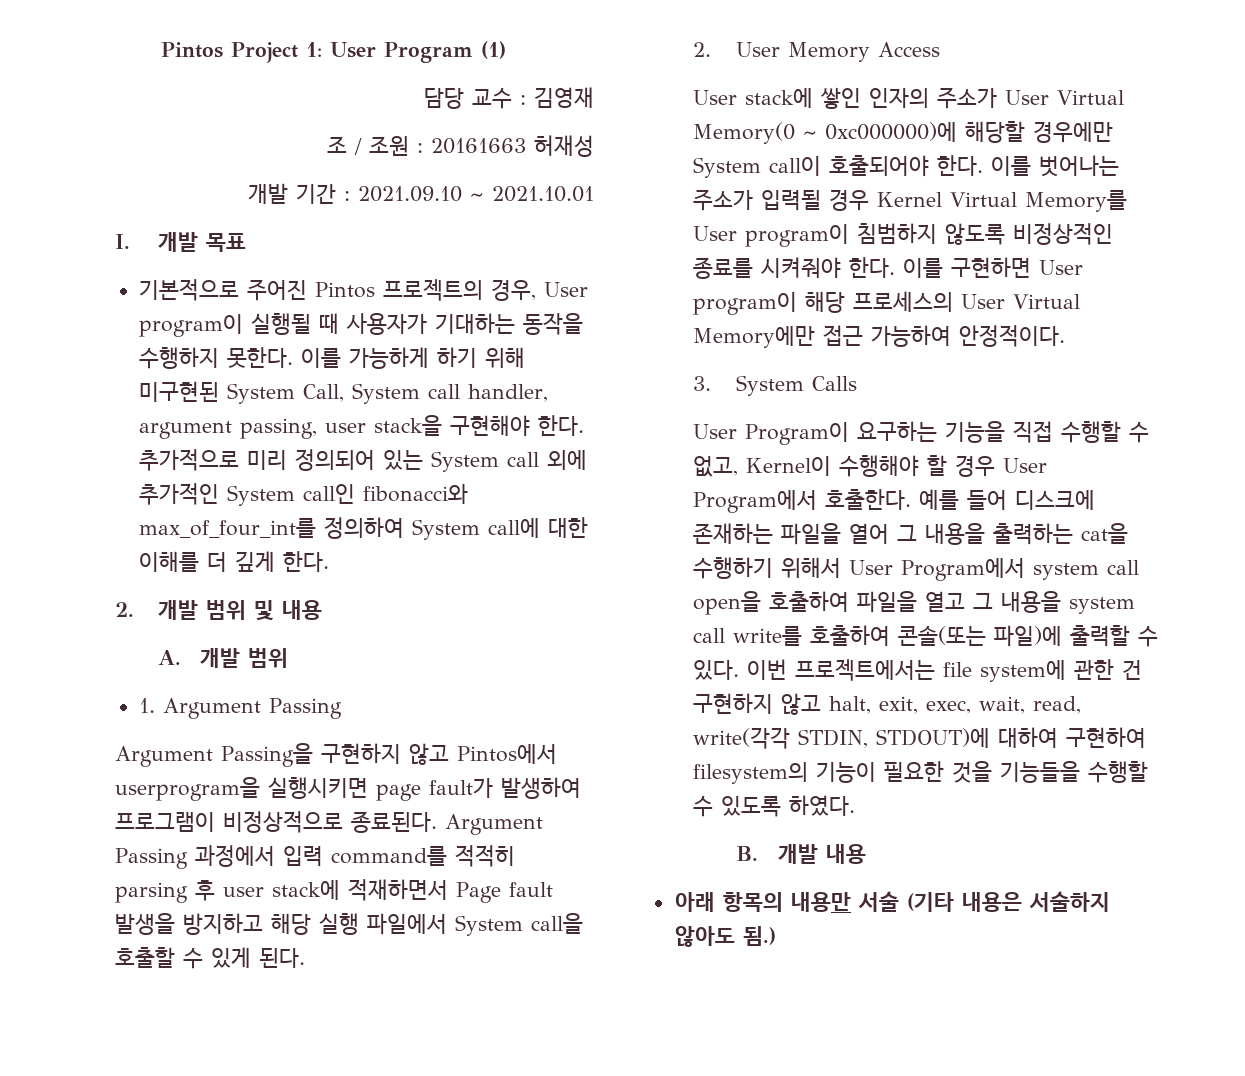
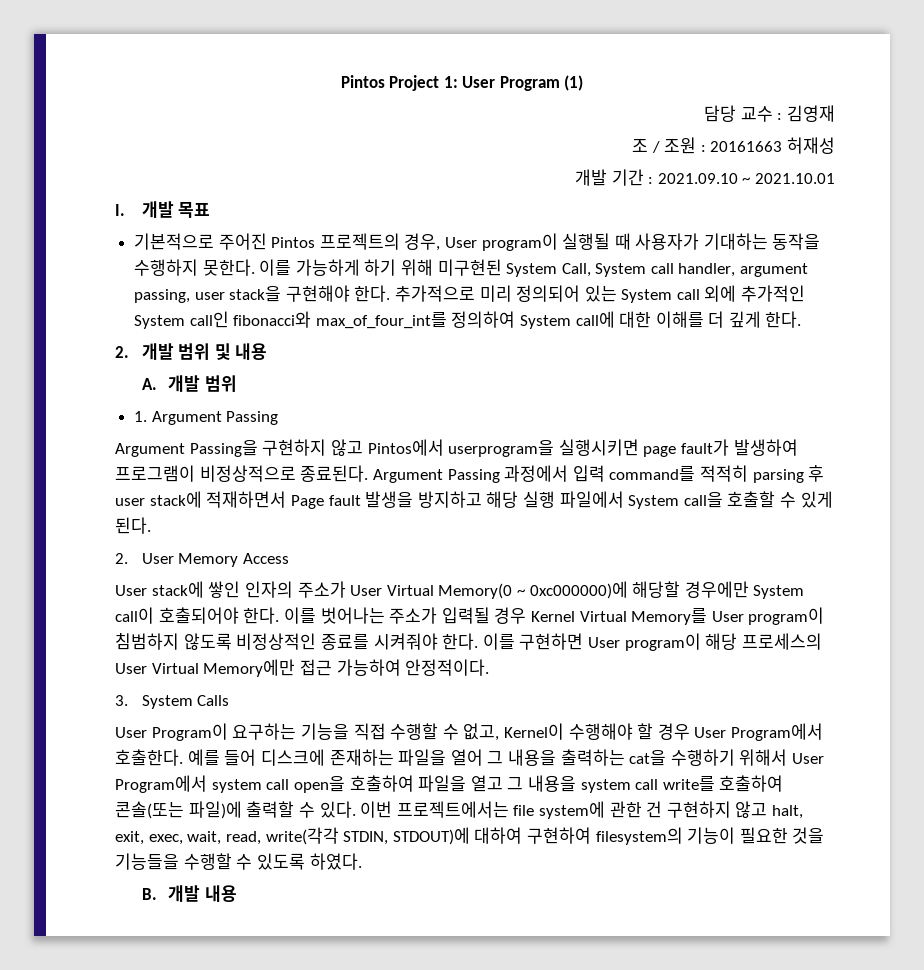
[674,891,1110,912] [674,926,776,947] // 아래 항목의 내용만 서술 (기타 내용은 서술하지 않아도 됨.) -> (237, 893) none

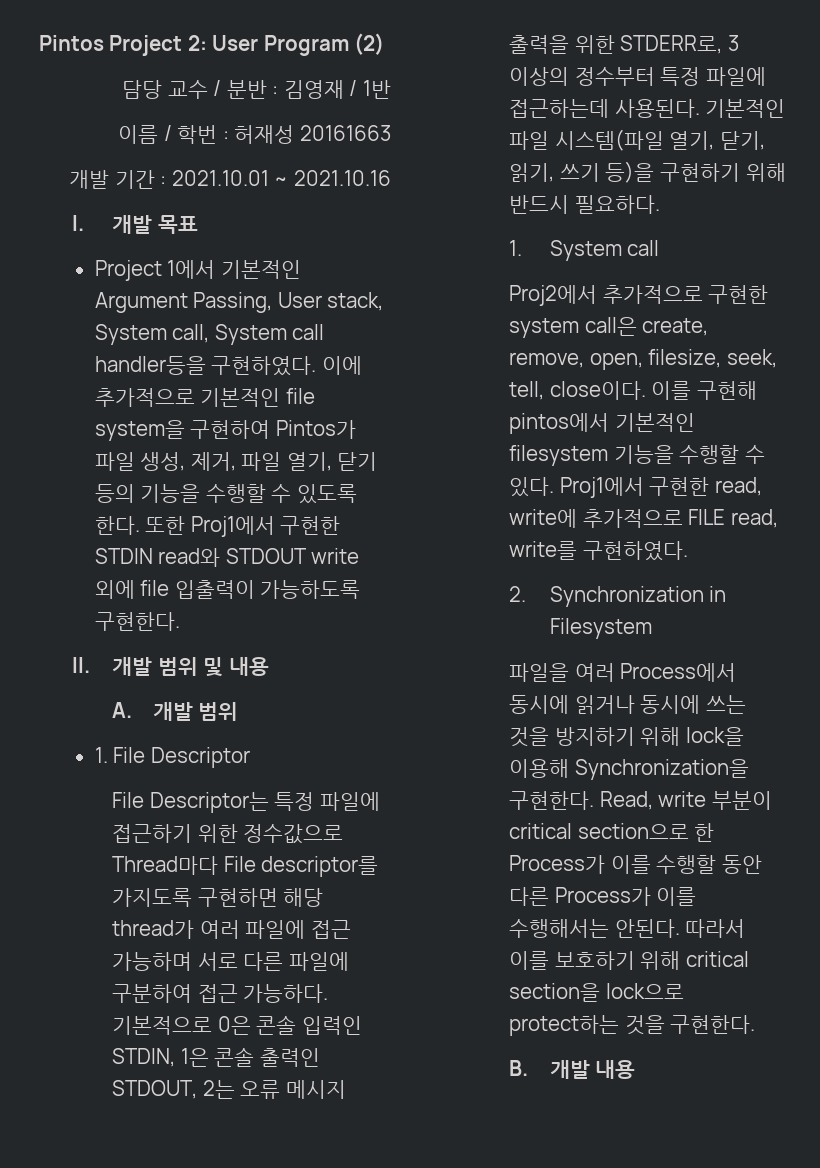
[443,76,458,88] 1: -> [187,35,207,51] 2:
[564,75,584,91] (1) -> [354,33,385,55] (2)
(773, 114) none -> [213,80,267,99] / 분반
[632,137,706,154] // 조 / 조원 : -> [349,80,391,99] [118,125,295,144] / 1반 // 이름 / 학번 : 허재성
[787,137,836,154] 허재성 -> (391, 133) none
[657,173,836,184] 2021.09.10 ~ 2021.10.01 -> [171,170,391,186] 2021.10.01 ~ 2021.10.16
[134,233,821,251] [134,259,809,277] [134,285,806,303] [134,311,802,329] [115,346,130,358] 기본적으로 주어진 Pintos 프로젝트의 경우, User program이 실행될 때 사용자가 기대하는 동작을 수행하지 못한다. 이를 가능하게 하기 위해 미구현된 System Call, System call handler, argument passing, user stack을 구현해야 한다. 추가적으로 미리 정의되어 있는 System call 외에 추가적인 System call인 fibonacci와 max_of_four_int를 정의하여 System call에 대한 이해를 더 깊게 한다. // 2. -> [94,260,301,281] [94,292,384,313] [94,324,325,345] [94,356,362,376] [94,388,315,407] [94,420,356,441] [94,452,378,471] [94,484,357,504] [94,516,341,537] [94,548,360,567] [94,580,361,599] [94,612,180,631] [72,657,91,673] Project 1에서 기본적인 Argument Passing, User stack, System call, System call handler등을 구현하였다. 이에 추가적으로 기본적인 file system을 구현하여 Pintos가 파일 생성, 제거, 파일 열기, 닫기 등의 기능을 수행할 수 있도록 한다. 또한 Proj1에서 구현한 STDIN read와 STDOUT write 외에 file 입출력이 가능하도록 구현한다. // II.
[151,411,279,425] [115,439,798,457] [115,465,825,483] [115,491,833,509] [115,517,152,534] [115,553,289,567] [115,581,805,599] [115,607,825,625] [115,633,822,651] [115,659,490,677] [115,695,230,709] [115,723,823,741] [115,749,824,766] [115,775,784,793] [115,801,803,819] [115,827,825,845] [115,853,362,870] Argument Passing // Argument Passing을 구현하지 않고 Pintos에서 userprogram을 실행시키면 page fault가 발생하여 프로그램이 비정상적으로 종료된다. Argument Passing 과정에서 입력 command를 적적히 parsing 후 user stack에 적재하면서 Page fault 발생을 방지하고 해당 실행 파일에서 System call을 호출할 수 있게 된다. // 2. User Memory Access // User stack에 쌓인 인자의 주소가 User Virtual Memory(0 ~ 0xc000000)에 해당할 경우에만 System call이 호출되어야 한다. 이를 벗어나는 주소가 입력될 경우 Kernel Virtual Memory를 User program이 침범하지 않도록 비정상적인 종료를 시켜줘야 한다. 이를 구현하면 User program이 해당 프로세스의 User Virtual Memory에만 접근 가능하여 안정적이다. // 3. System Calls // User Program이 요구하는 기능을 직접 수행할 수 없고, Kernel이 수행해야 할 경우 User Program에서 호출한다. 예를 들어 디스크에 존재하는 파일을 열어 그 내용을 출력하는 cat을 수행하기 위해서 User Program에서 system call open을 호출하여 파일을 열고 그 내용을 system call write를 호출하여 콘솔(또는 파일)에 출력할 수 있다. 이번 프로젝트에서는 file system에 관한 건 구현하지 않고 halt, exit, exec, wait, read, write(각각 STDIN, STDOUT)에 대하여 구현하여 filesystem의 기능이 필요한 것을 기능들을 수행할 수 있도록 하였다. -> [113,747,250,768] [112,792,380,813] [112,824,344,844] [112,856,379,877] [112,888,324,907] [112,920,351,939] [112,952,349,971] [112,984,329,1003] [112,1015,362,1035] [112,1047,320,1067] [112,1080,346,1099] [509,35,739,54] [509,67,766,86] [509,99,786,118] [509,129,765,151] [509,161,786,183] [509,195,660,214] [509,240,660,261] [509,285,769,306] [509,317,709,338] [509,349,777,370] [509,381,757,400] [509,413,695,434] [509,445,765,466] [509,477,762,498] [509,509,778,528] [509,541,688,561] [509,586,727,607] [549,618,652,639] [509,663,737,682] [509,695,746,714] [509,727,744,747] [509,759,749,780] [509,791,772,810] [509,823,715,842] [509,855,762,874] [509,887,697,906] [509,919,746,938] [509,951,749,970] [509,983,684,1002] [509,1015,756,1036] File Descriptor // File Descriptor는 특정 파일에 접근하기 위한 정수값으로 Thread마다 File descriptor를 가지도록 구현하면 해당 thread가 여러 파일에 접근 가능하며 서로 다른 파일에 구분하여 접근 가능하다. 기본적으로 0은 콘솔 입력인 STDIN, 1은 콘솔 출력인 STDOUT, 2는 오류 메시지 출력을 위한 STDERR로, 3 이상의 정수부터 특정 파일에 접근하는데 사용된다. 기본적인 파일 시스템(파일 열기, 닫기, 읽기, 쓰기 등)을 구현하기 위해 반드시 필요하다. // 1. System call // Proj2에서 추가적으로 구현한 system call은 create, remove, open, filesize, seek, tell, close이다. 이를 구현해 pintos에서 기본적인 filesystem 기능을 수행할 수 있다. Proj1에서 구현한 read, write에 추가적으로 FILE read, write를 구현하였다. // 2. Synchronization in Filesystem // 파일을 여러 Process에서 동시에 읽거나 동시에 쓰는 것을 방지하기 위해 lock을 이용해 Synchronization을 구현한다. Read, write 부분이 critical section으로 한 Process가 이를 수행할 동안 다른 Process가 이를 수행해서는 안된다. 따라서 이를 보호하기 위해 critical section을 lock으로 protect하는 것을 구현한다.

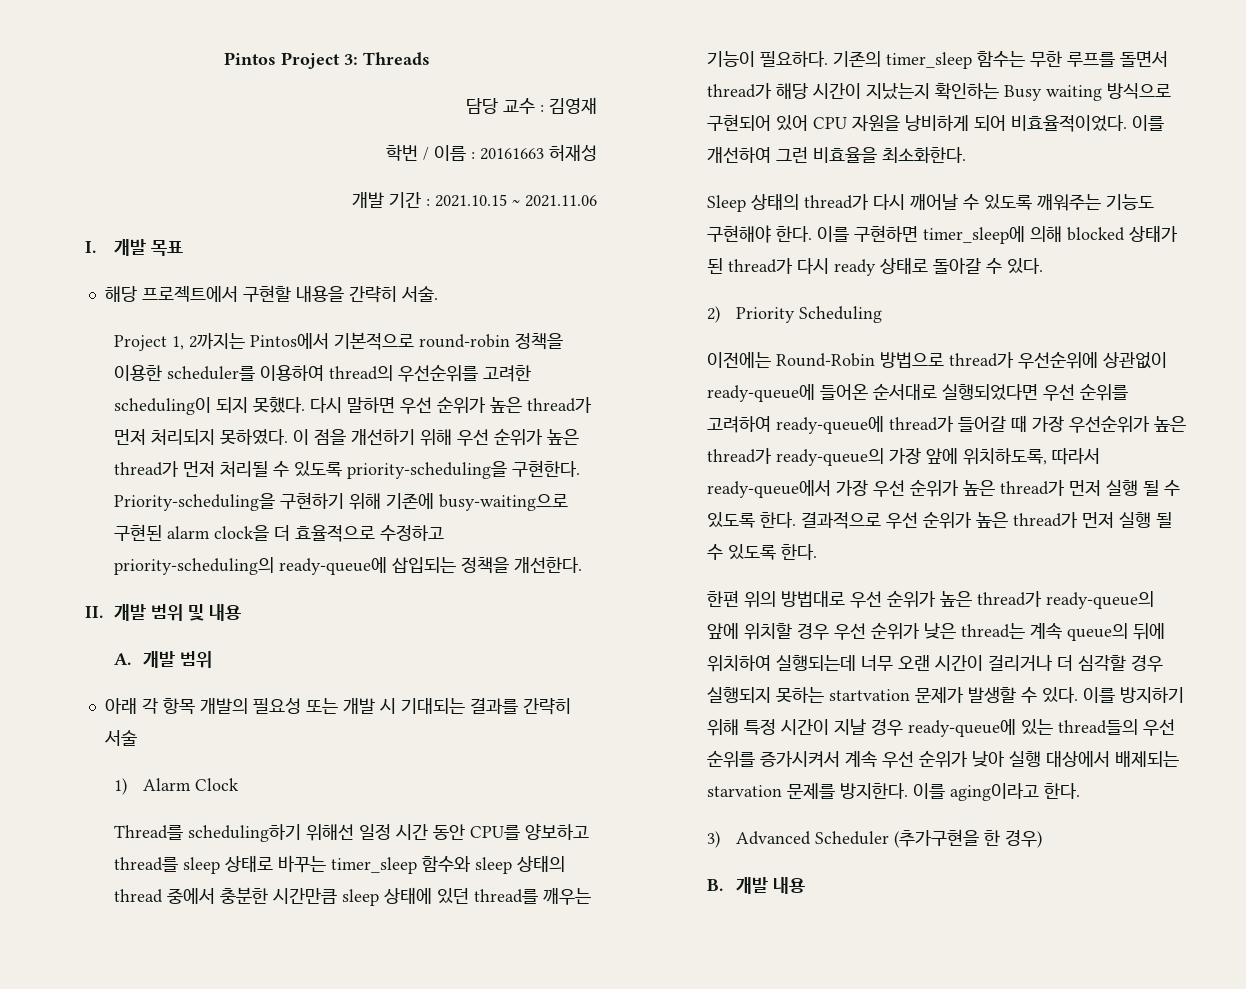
[187,33,385,56] 2: User Program (2) -> [343,52,430,65] 3: Threads
[213,80,267,99] / 분반 -> (535, 106) none
[349,80,391,99] [118,125,229,144] / 1반 // 이름 / 학번 : -> [386,145,544,161] // 학번 / 이름 : 20161663
[300,125,391,141] 20161663 -> (597, 153) none
[171,170,391,186] 2021.10.01 ~ 2021.10.16 -> [435,194,597,207] 2021.10.15 ~ 2021.11.06
[94,260,301,281] [94,292,384,313] [94,324,325,345] [94,356,362,376] [94,388,315,407] [94,420,356,441] [94,452,378,471] [94,484,357,504] [94,516,341,537] [94,548,360,567] [94,580,361,599] [94,612,180,631] Project 1에서 기본적인 Argument Passing, User stack, System call, System call handler등을 구현하였다. 이에 추가적으로 기본적인 file system을 구현하여 Pintos가 파일 생성, 제거, 파일 열기, 닫기 등의 기능을 수행할 수 있도록 한다. 또한 Proj1에서 구현한 STDIN read와 STDOUT write 외에 file 입출력이 가능하도록 구현한다. -> [104,285,438,303] [113,332,563,351] [113,364,531,382] [113,396,592,415] [113,428,579,446] [113,460,580,479] [113,492,568,511] [113,524,444,542] [113,557,582,575] 해당 프로젝트에서 구현할 내용을 간략히 서술. // Project 1, 2까지는 Pintos에서 기본적으로 round-robin 정책을 이용한 scheduler를 이용하여 thread의 우선순위를 고려한 scheduling이 되지 못했다. 다시 말하면 우선 순위가 높은 thread가 먼저 처리되지 못하였다. 이 점을 개선하기 위해 우선 순위가 높은 thread가 먼저 처리될 수 있도록 priority-scheduling을 구현한다. Priority-scheduling을 구현하기 위해 기존에 busy-waiting으로 구현된 alarm clock을 더 효율적으로 수정하고 priority-scheduling의 ready-queue에 삽입되는 정책을 개선한다.
[94,747,250,768] [112,792,380,813] [112,824,344,844] [112,856,379,877] [112,888,324,907] [112,920,351,939] [112,952,349,971] [112,984,329,1003] [112,1015,362,1035] [112,1047,320,1067] [112,1080,346,1099] [509,35,739,54] [509,67,766,86] [509,99,786,118] [509,129,765,151] [509,161,786,183] [509,195,660,214] [509,240,660,261] [509,285,769,306] [509,317,709,338] [509,349,777,370] [509,381,757,400] [509,413,695,434] [509,445,765,466] [509,477,762,498] [509,509,778,528] [509,541,688,561] [509,586,727,607] [549,618,652,639] [509,663,737,682] [509,695,746,714] [509,727,744,747] [509,759,749,780] [509,791,772,810] [509,823,715,842] [509,855,762,874] [509,887,697,906] [509,919,746,938] [509,951,749,970] [509,983,684,1002] [509,1015,756,1036] 1. File Descriptor // File Descriptor는 특정 파일에 접근하기 위한 정수값으로 Thread마다 File descriptor를 가지도록 구현하면 해당 thread가 여러 파일에 접근 가능하며 서로 다른 파일에 구분하여 접근 가능하다. 기본적으로 0은 콘솔 입력인 STDIN, 1은 콘솔 출력인 STDOUT, 2는 오류 메시지 출력을 위한 STDERR로, 3 이상의 정수부터 특정 파일에 접근하는데 사용된다. 기본적인 파일 시스템(파일 열기, 닫기, 읽기, 쓰기 등)을 구현하기 위해 반드시 필요하다. // 1. System call // Proj2에서 추가적으로 구현한 system call은 create, remove, open, filesize, seek, tell, close이다. 이를 구현해 pintos에서 기본적인 filesystem 기능을 수행할 수 있다. Proj1에서 구현한 read, write에 추가적으로 FILE read, write를 구현하였다. // 2. Synchronization in Filesystem // 파일을 여러 Process에서 동시에 읽거나 동시에 쓰는 것을 방지하기 위해 lock을 이용해 Synchronization을 구현한다. Read, write 부분이 critical section으로 한 Process가 이를 수행할 동안 다른 Process가 이를 수행해서는 안된다. 따라서 이를 보호하기 위해 critical section을 lock으로 protect하는 것을 구현한다. -> [104,698,571,715] [103,730,137,746] [113,778,239,795] [113,823,589,842] [113,855,565,874] [113,887,591,906] [706,51,1168,69] [706,83,1171,101] [706,114,1164,132] [706,146,966,164] [706,193,1154,212] [706,225,1178,244] [706,257,1043,276] [706,306,882,323] [706,351,1167,369] [706,383,1128,402] [706,415,1186,434] [706,448,1100,466] [706,479,1180,498] [706,511,1172,529] [706,544,817,560] [706,590,1154,609] [706,622,1165,641] [706,654,1163,672] [706,687,1184,703] [706,719,1175,737] [706,750,1179,768] [706,783,1080,801] [706,829,1042,848] 아래 각 항목 개발의 필요성 또는 개발 시 기대되는 결과를 간략히 서술 // 1) Alarm Clock // Thread를 scheduling하기 위해선 일정 시간 동안 CPU를 양보하고 thread를 sleep 상태로 바꾸는 timer_sleep 함수와 sleep 상태의 thread 중에서 충분한 시간만큼 sleep 상태에 있던 thread를 깨우는 기능이 필요하다. 기존의 timer_sleep 함수는 무한 루프를 돌면서 thread가 해당 시간이 지났는지 확인하는 Busy waiting 방식으로 구현되어 있어 CPU 자원을 낭비하게 되어 비효율적이었다. 이를 개선하여 그런 비효율을 최소화한다. // Sleep 상태의 thread가 다시 깨어날 수 있도록 깨워주는 기능도 구현해야 한다. 이를 구현하면 timer_sleep에 의해 blocked 상태가 된 thread가 다시 ready 상태로 돌아갈 수 있다. // 2) Priority Scheduling // 이전에는 Round-Robin 방법으로 thread가 우선순위에 상관없이 ready-queue에 들어온 순서대로 실행되었다면 우선 순위를 고려하여 ready-queue에 thread가 들어갈 때 가장 우선순위가 높은 thread가 ready-queue의 가장 앞에 위치하도록, 따라서 ready-queue에서 가장 우선 순위가 높은 thread가 먼저 실행 될 수 있도록 한다. 결과적으로 우선 순위가 높은 thread가 먼저 실행 될 수 있도록 한다. // 한편 위의 방법대로 우선 순위가 높은 thread가 ready-queue의 앞에 위치할 경우 우선 순위가 낮은 thread는 계속 queue의 뒤에 위치하여 실행되는데 너무 오랜 시간이 걸리거나 더 심각할 경우 실행되지 못하는 startvation 문제가 발생할 수 있다. 이를 방지하기 위해 특정 시간이 지날 경우 ready-queue에 있는 thread들의 우선 순위를 증가시켜서 계속 우선 순위가 낮아 실행 대상에서 배제되는 starvation 문제를 방지한다. 이를 aging이라고 한다. // 3) Advanced Scheduler (추가구현을 한 경우)

